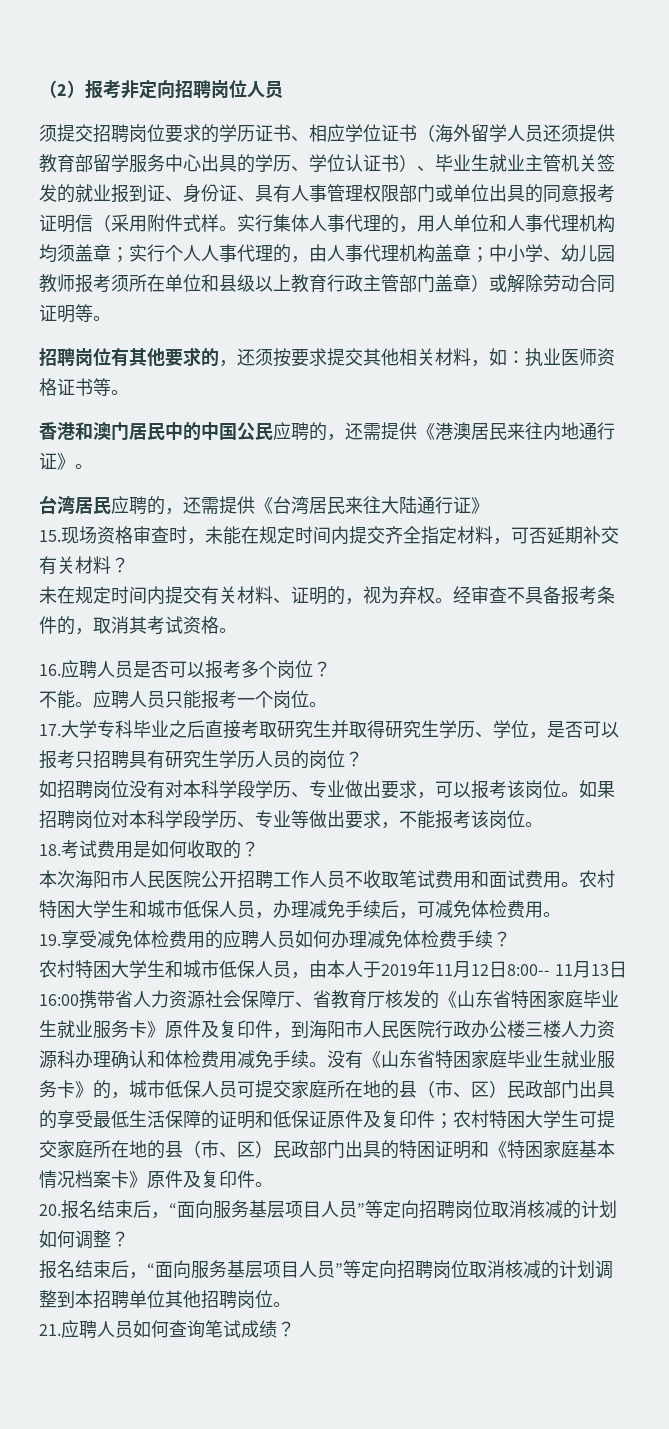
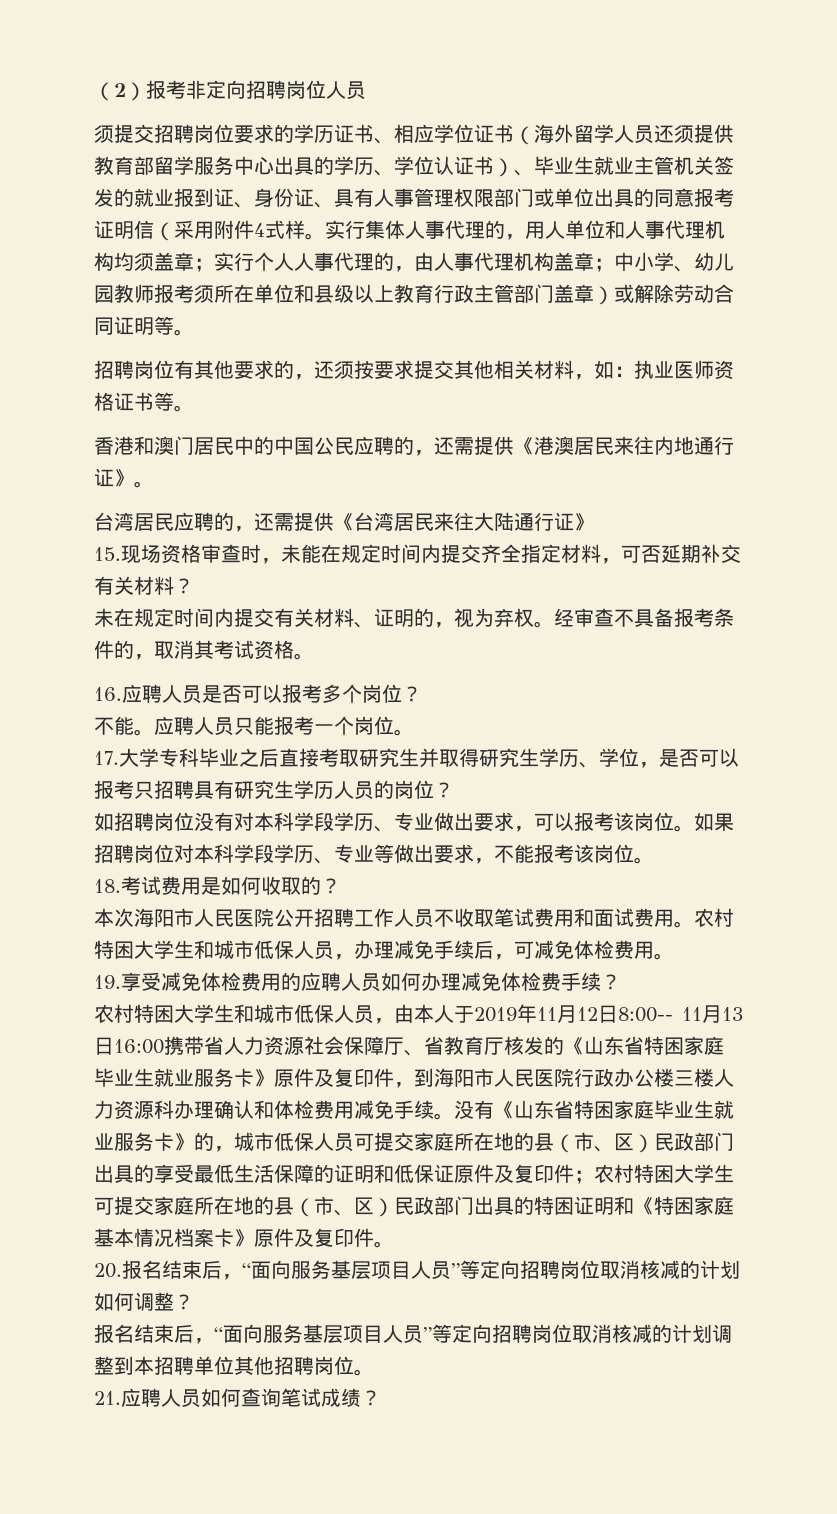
(183, 223) none -> [254,223,265,237] 4

